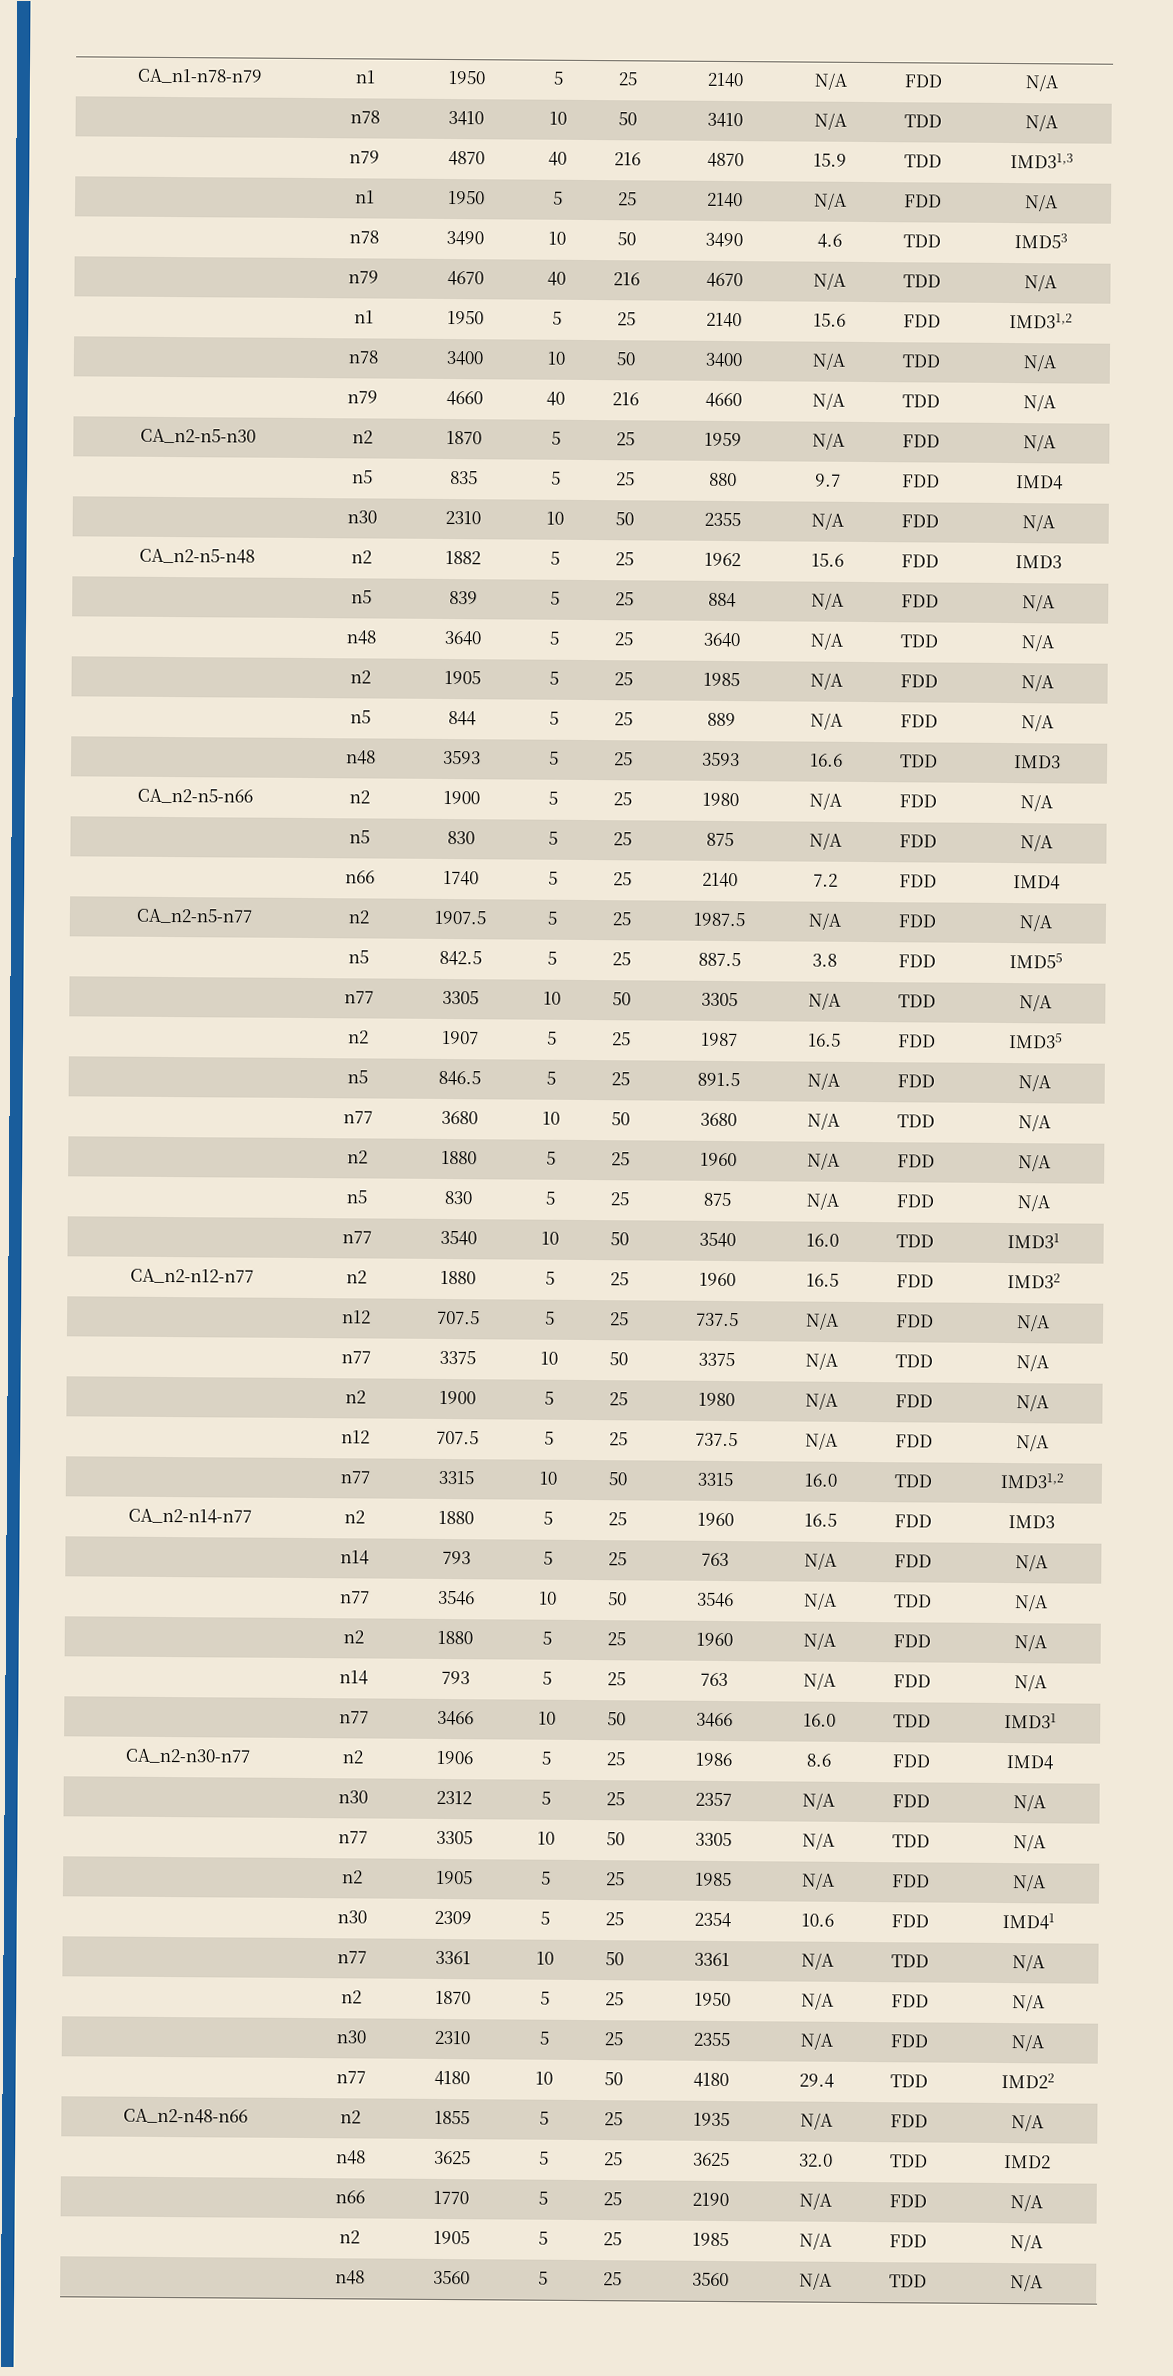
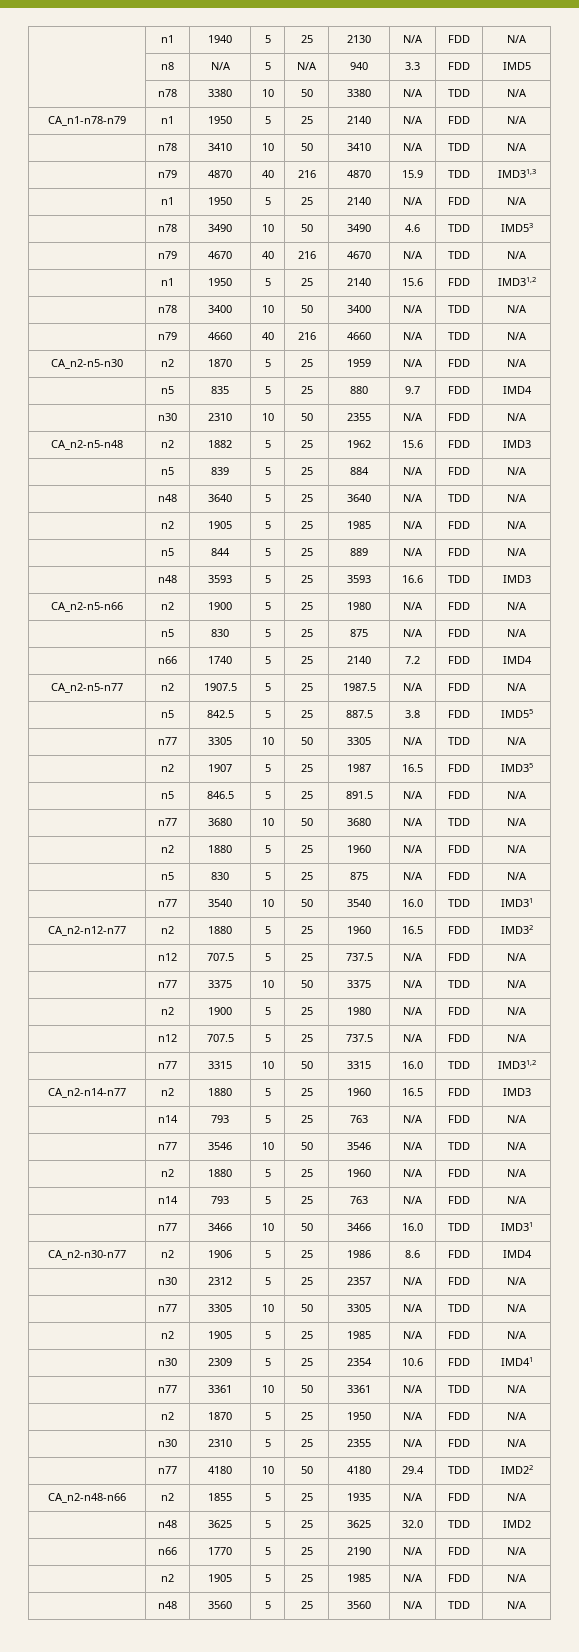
(137, 76) none -> [161,35,174,43] [208,35,232,43] [264,35,271,43] [300,35,313,43] [347,35,371,43] [403,35,423,43] [448,35,470,43] [507,35,527,43] [161,62,174,70] [210,62,231,70] [264,62,271,70] [297,62,317,70] [350,62,368,70] [405,62,420,70] [448,62,470,70] [502,62,531,70] [158,89,177,97] [208,89,232,97] [261,89,274,97] [300,89,313,97] [347,89,371,97] [403,89,423,97] [448,89,470,97] [507,89,527,97] | n1 | 1940 | 5 | 25 | 2130 | N/A | FDD | N/A // | n8 | N/A | 5 | N/A | 940 | 3.3 | FDD | IMD5 // | n78 | 3380 | 10 | 50 | 3380 | N/A | TDD | N/A //

